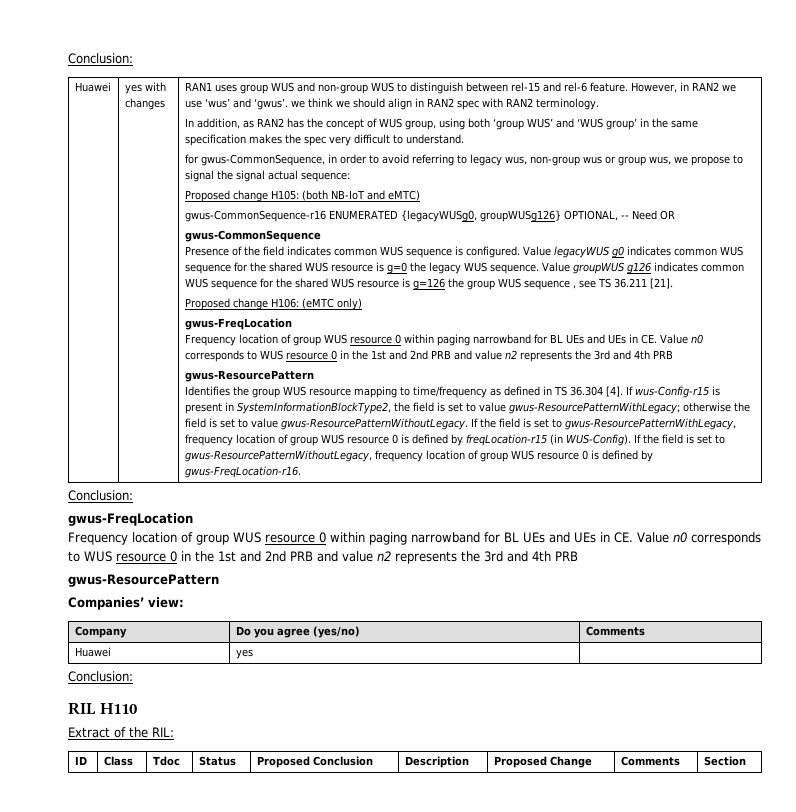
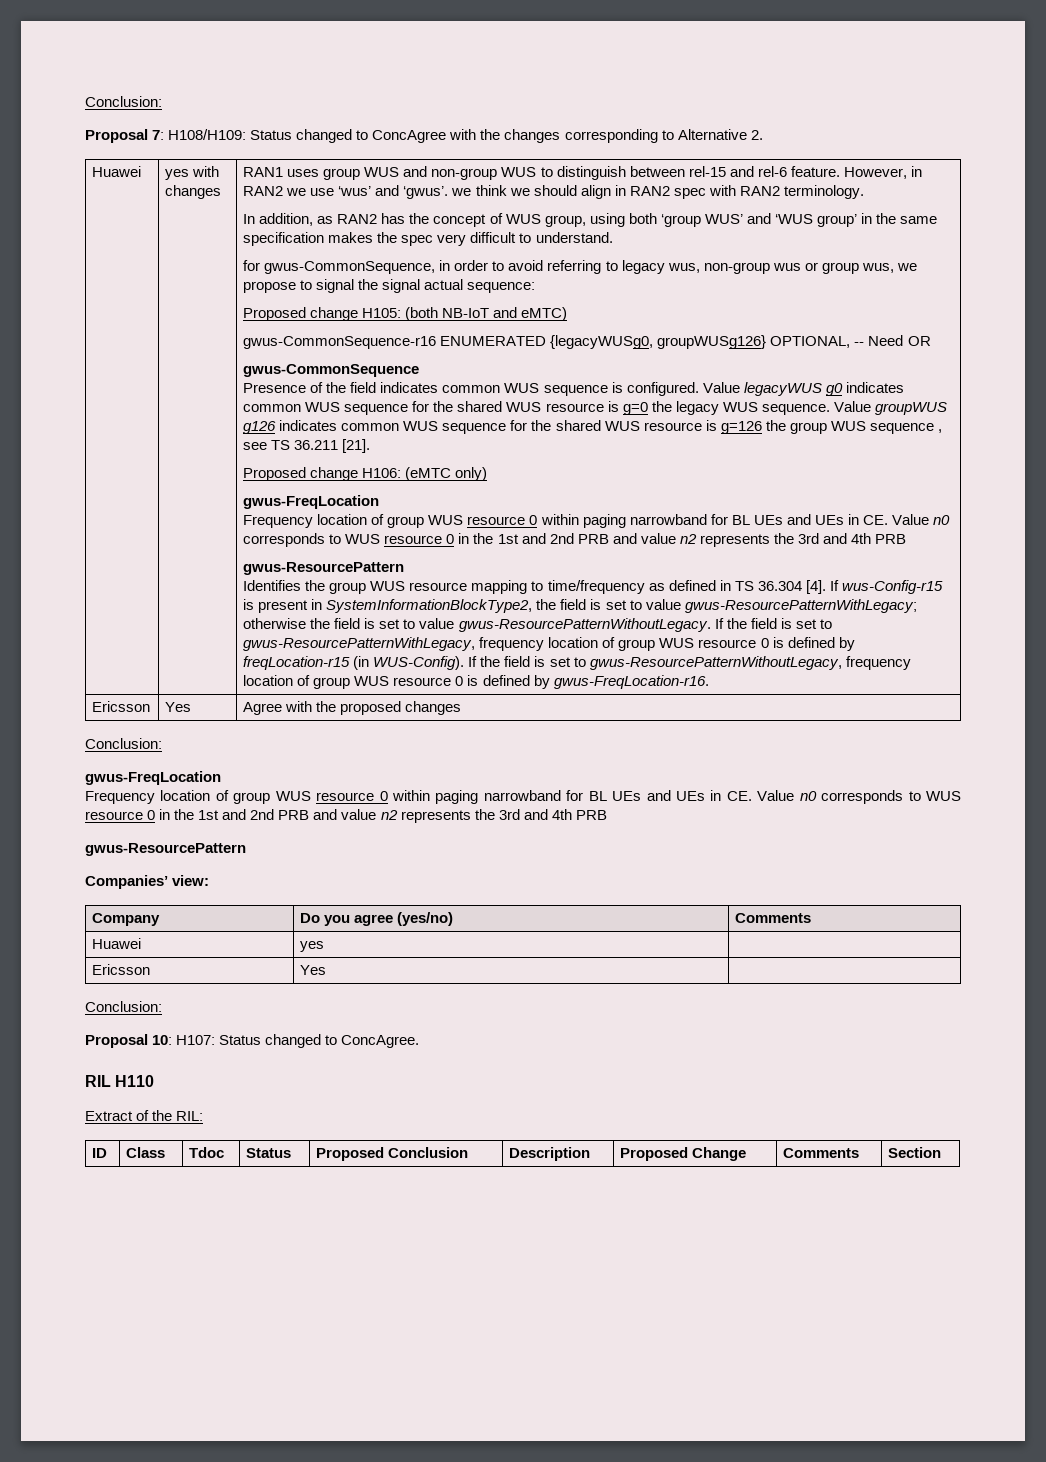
[68,53,133,64] Conclusion: -> [85,96,162,107] [85,129,763,143] Conclusion: // Proposal 7: H108/H109: Status changed to ConcAgree with the changes corresponding to Alternative 2.
(301, 472) none -> [92,701,151,712] [165,702,192,712] [243,701,462,715] // Ericsson | Yes | Agree with the proposed changes
[68,671,133,682] // Conclusion: -> [92,964,151,975] [300,965,327,975] [85,1001,162,1012] [85,1034,420,1048] // Ericsson | Yes | // Conclusion: // Proposal 10: H107: Status changed to ConcAgree.

